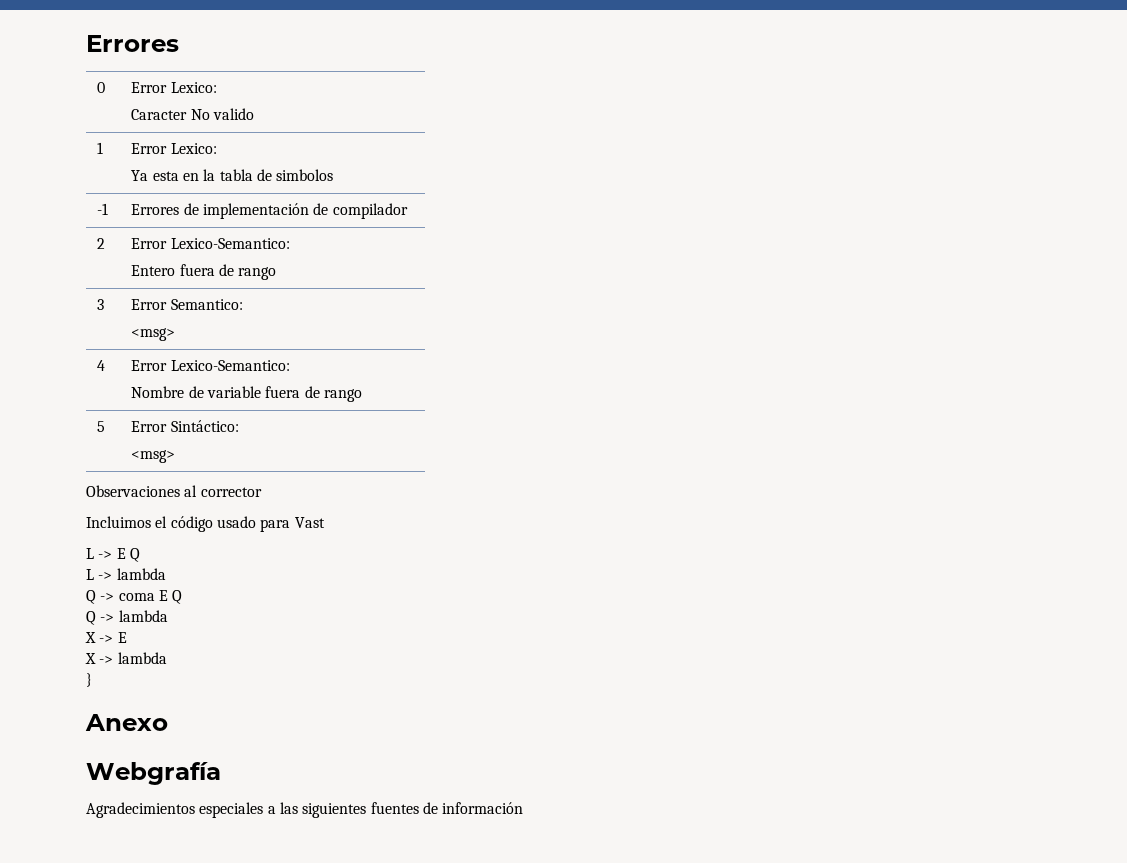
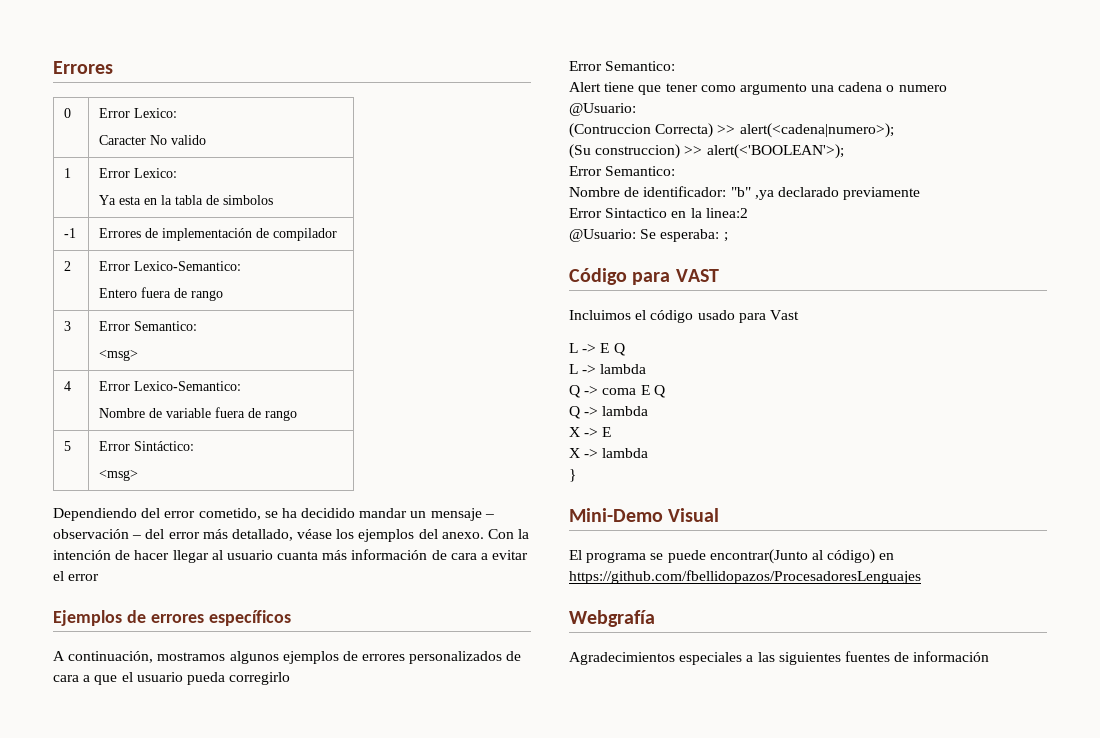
[86,485,262,497] Observaciones al corrector -> [53,508,494,521] [53,529,530,542] [53,549,529,563] [53,571,100,581] [53,610,291,626] [53,651,522,664] [53,672,291,685] [569,61,676,71] [569,82,947,95] [569,103,636,116] [569,123,894,138] [569,144,844,159] [569,166,676,176] [569,186,921,200] [569,208,748,218] [569,229,728,242] [569,268,719,285] Dependiendo del error cometido, se ha decidido mandar un mensaje – observación – del error más detallado, véase los ejemplos del anexo. Con la intención de hacer llegar al usuario cuanta más información de cara a evitar el error // Ejemplos de errores específicos // A continuación, mostramos algunos ejemplos de errores personalizados de cara a que el usuario pueda corregirlo // Error Semantico: // Alert tiene que tener como argumento una cadena o numero // @Usuario: // (Contruccion Correcta) >> alert(<cadena|numero>); // (Su construccion) >> alert(<'BOOLEAN'>); // Error Semantico: // Nombre de identificador: "b" ,ya declarado previamente // Error Sintactico en la linea:2 // @Usuario: Se esperaba: ; // Código para VAST
[85,714,168,731] Anexo -> [569,508,720,522] [569,549,895,564] [569,570,921,584] Mini-Demo Visual // El programa se puede encontrar(Junto al código) en https://github.com/fbellidopazos/ProcesadoresLenguajes

